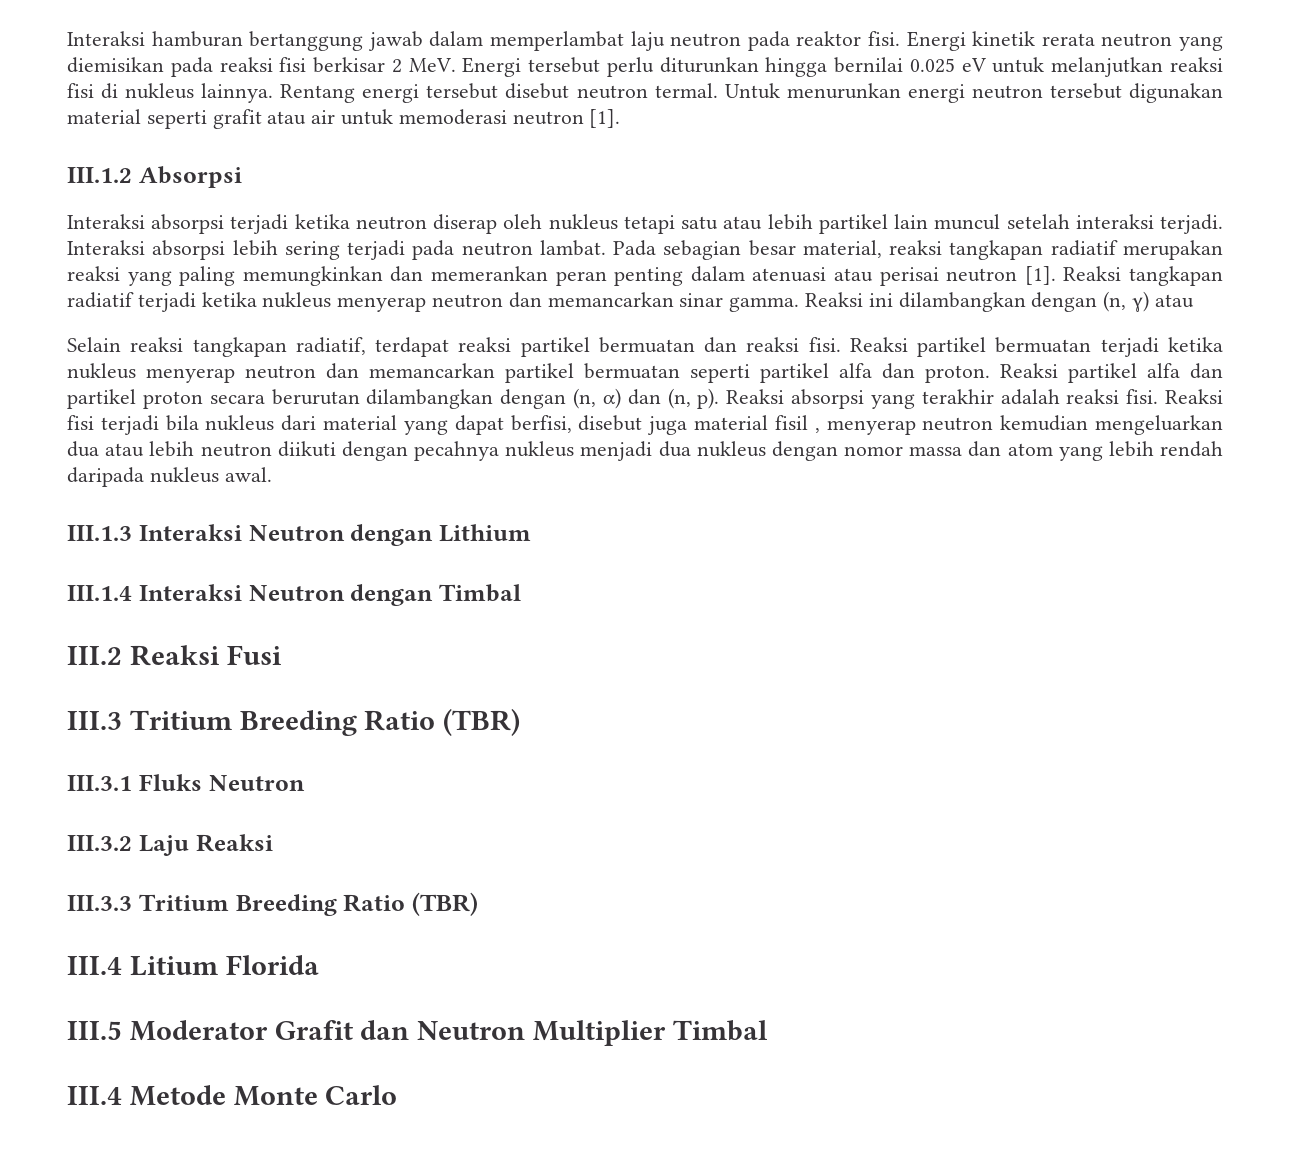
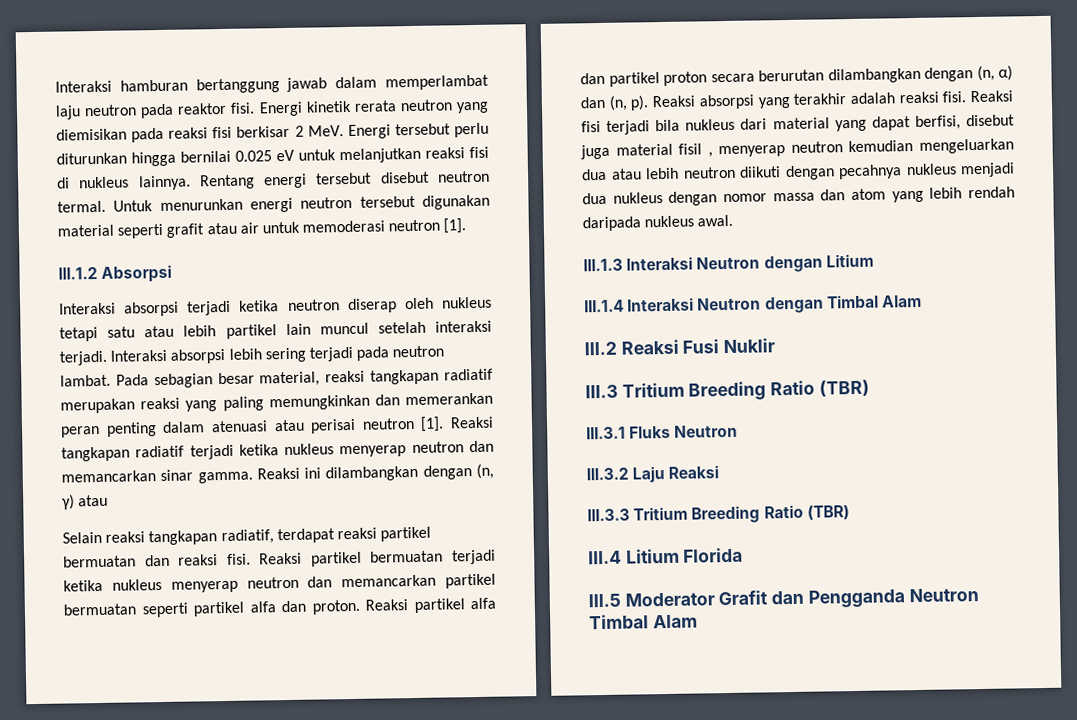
[439,524,531,542] Lithium -> [825,253,874,268] Litium
(521, 593) none -> [881,294,922,308] Alam
(281, 655) none -> [723,338,776,354] Nuklir
[417,1020,768,1046] [67,1085,398,1106] Neutron Multiplier Timbal // III.4 Metode Monte Carlo -> [807,588,979,608] [589,614,698,630] Pengganda Neutron Timbal Alam

